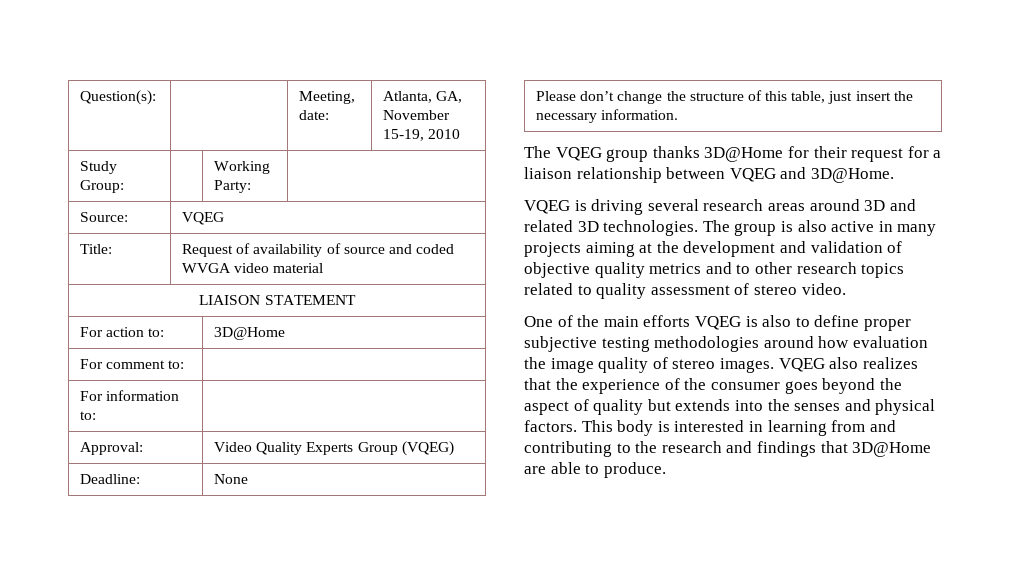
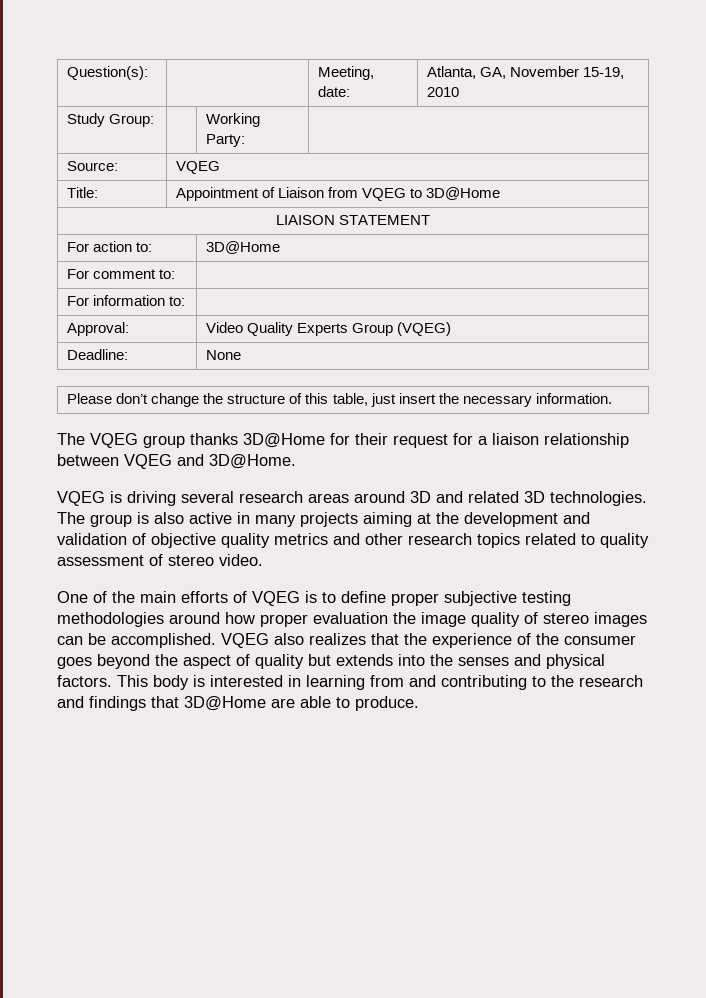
[182,243,455,257] [182,263,324,273] Request of availability of source and coded WVGA video material -> [176,187,501,201] Appointment of Liaison from VQEG to 3D@Home
[736,264,751,274] to -> (360, 539) none
[694,315,792,330] VQEG is also -> [233,591,317,606] of VQEG is
(850, 342) none -> [260,614,308,627] proper
[719,358,774,373] images. -> [594,612,647,627] [57,633,216,648] images can be accomplished.

